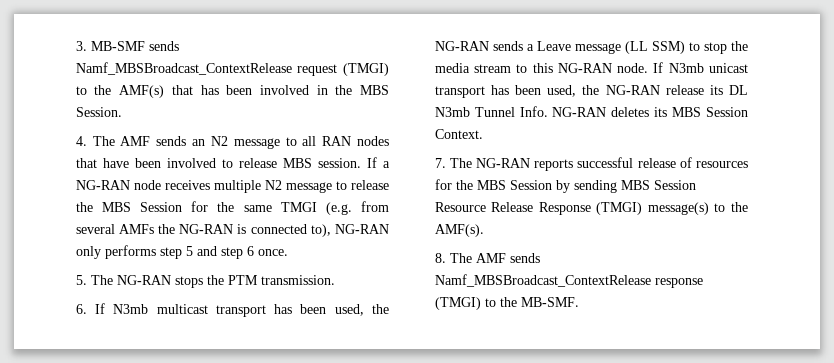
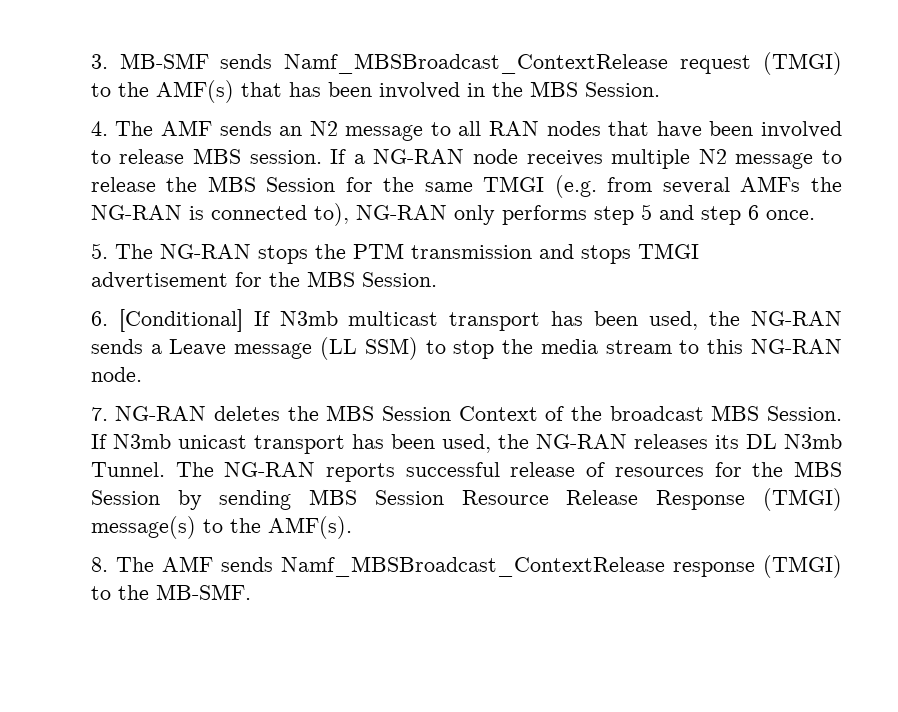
[260,275,335,285] transmission. -> [410,243,699,264] [90,271,437,289] transmission and stops TMGI advertisement for the MBS Session.
(87, 309) none -> [118,309,243,332] [Conditional]
(649, 68) none -> [90,405,842,421] // 7. NG-RAN deletes the MBS Session Context of the broadcast MBS Session.
[665,85,704,95] release -> [633,434,708,449] releases
[474,106,748,117] [434,129,483,139] [434,158,446,168] Tunnel Info. NG-RAN deletes its MBS Session Context. // 7. -> [90,462,165,477] Tunnel.

